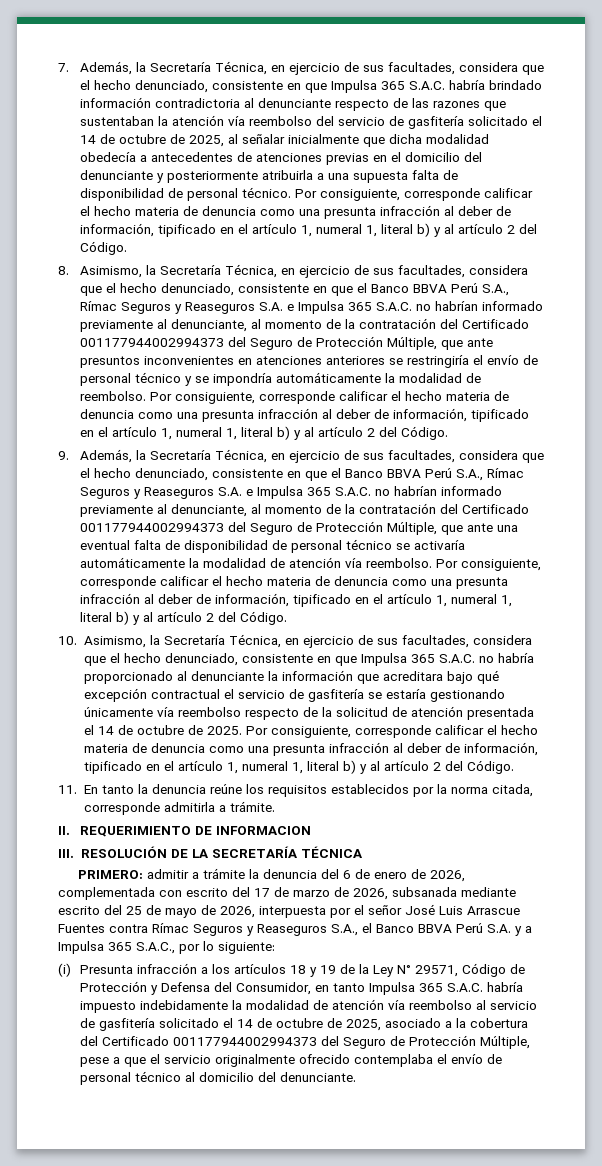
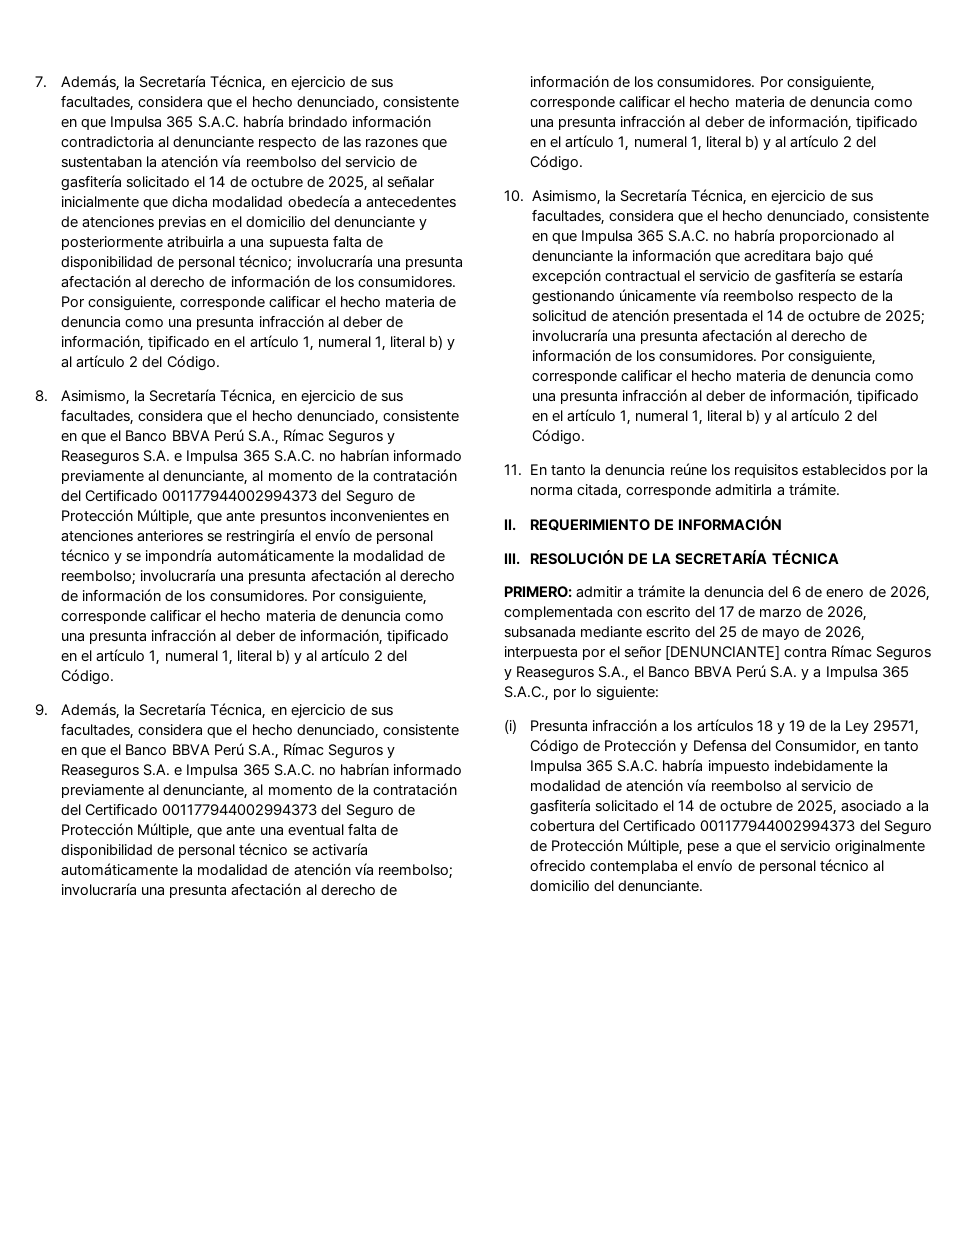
[241,187,291,198] técnico. -> [239,255,463,271] [61,275,456,288] técnico; involucraría una presunta afectación al derecho de información de los consumidores.
[79,391,146,401] reembolso. -> [61,569,455,585] [61,589,308,602] reembolso; involucraría una presunta afectación al derecho de información de los consumidores.
[365,558,432,568] reembolso. -> [377,864,453,879] [61,883,397,898] [530,75,756,88] reembolso; involucraría una presunta afectación al derecho de información de los consumidores.
[206,726,242,735] 2025. -> [884,310,925,325] [531,329,867,344] [531,349,757,362] 2025; involucraría una presunta afectación al derecho de información de los consumidores.
[215,826,311,835] INFORMACION -> [678,516,783,531] INFORMACIÓN
[405,904,520,915] [58,924,105,933] José Luis Arrascue Fuentes -> [665,645,781,660] [DENUNCIANTE]
[396,965,411,974] N° -> (869, 727) none

